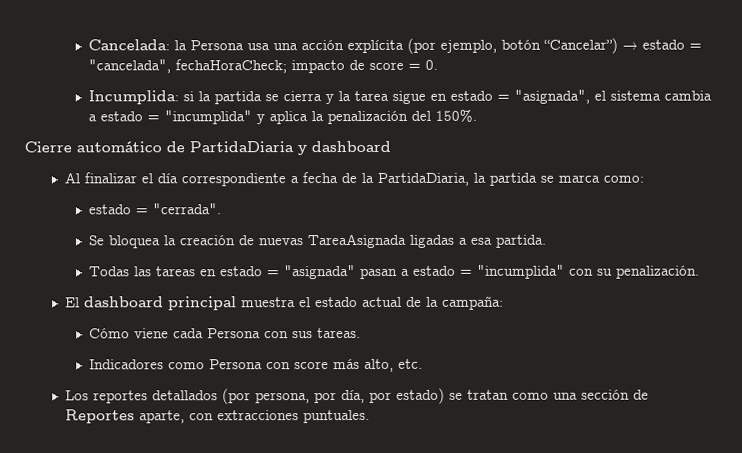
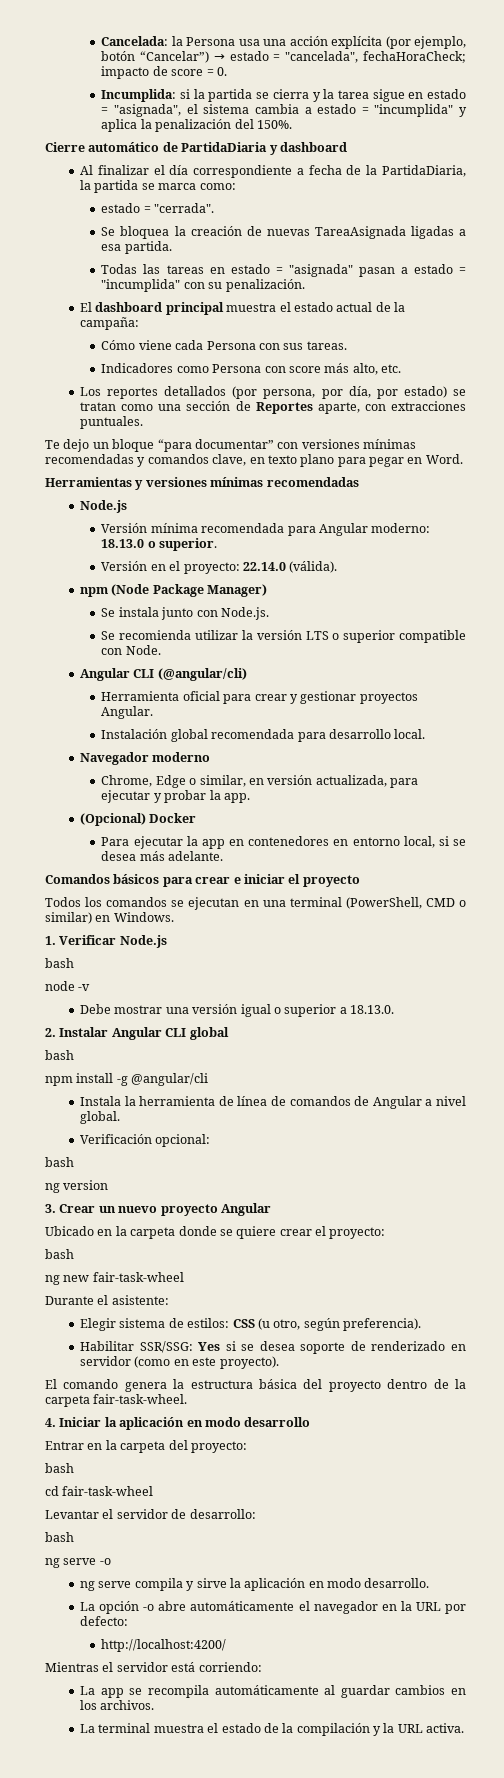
(370, 417) none -> [45,439,416,452] [45,454,463,467] [45,477,359,490] [80,500,128,513] [101,523,431,536] [101,538,218,551] [101,561,338,574] [80,584,268,597] [101,607,269,620] [101,630,467,643] [101,645,161,655] [80,668,247,681] [101,691,418,704] [101,706,154,719] [101,729,426,742] [80,752,211,765] [101,775,418,788] [101,790,250,803] [80,813,197,826] [101,836,466,849] [101,851,224,861] [45,874,360,887] [45,897,467,910] [45,912,174,924] [45,935,167,948] [45,958,74,968] [45,981,91,991] [80,1004,395,1017] [45,1027,229,1040] [45,1050,74,1060] [45,1073,209,1086] [80,1096,467,1109] [80,1111,121,1124] [80,1134,211,1147] [45,1157,74,1167] [45,1180,109,1193] [45,1203,271,1216] [45,1226,386,1239] [45,1249,74,1259] [45,1272,184,1285] [45,1295,169,1305] [80,1318,422,1331] [80,1341,467,1354] [80,1356,279,1369] [45,1379,466,1392] [45,1394,188,1407] [45,1417,311,1430] [45,1440,247,1453] [45,1463,74,1473] [45,1486,154,1496] [45,1509,256,1519] [45,1532,74,1542] [45,1558,111,1568] [80,1578,430,1591] [80,1601,467,1614] [80,1616,129,1626] [101,1639,227,1652] [45,1662,262,1672] [80,1685,467,1698] [80,1700,155,1710] [80,1723,465,1736] // Te dejo un bloque “para documentar” con versiones mínimas recomendadas y comandos clave, en texto plano para pegar en Word. // Herramientas y versiones mínimas recomendadas // Node.js // Versión mínima recomendada para Angular moderno: 18.13.0 o superior. // Versión en el proyecto: 22.14.0 (válida). // npm (Node Package Manager) // Se instala junto con Node.js. // Se recomienda utilizar la versión LTS o superior compatible con Node. // Angular CLI (@angular/cli) // Herramienta oficial para crear y gestionar proyectos Angular. // Instalación global recomendada para desarrollo local. // Navegador moderno // Chrome, Edge o similar, en versión actualizada, para ejecutar y probar la app. // (Opcional) Docker // Para ejecutar la app en contenedores en entorno local, si se desea más adelante. // Comandos básicos para crear e iniciar el proyecto // Todos los comandos se ejecutan en una terminal (PowerShell, CMD o similar) en Windows. // 1. Verificar Node.js // bash // node -v // Debe mostrar una versión igual o superior a 18.13.0. // 2. Instalar Angular CLI global // bash // npm install -g @angular/cli // Instala la herramienta de línea de comandos de Angular a nivel global. // Verificación opcional: // bash // ng version // 3. Crear un nuevo proyecto Angular // Ubicado en la carpeta donde se quiere crear el proyecto: // bash // ng new fair-task-wheel // Durante el asistente: // Elegir sistema de estilos: CSS (u otro, según preferencia). // Habilitar SSR/SSG: Yes si se desea soporte de renderizado en servidor (como en este proyecto). // El comando genera la estructura básica del proyecto dentro de la carpeta fair-task-wheel. // 4. Iniciar la aplicación en modo desarrollo // Entrar en la carpeta del proyecto: // bash // cd fair-task-wheel // Levantar el servidor de desarrollo: // bash // ng serve -o // ng serve compila y sirve la aplicación en modo desarrollo. // La opción -o abre automáticamente el navegador en la URL por defecto: // http://localhost:4200/ // Mientras el servidor está corriendo: // La app se recompila automáticamente al guardar cambios en los archivos. // La terminal muestra el estado de la compilación y la URL activa.

